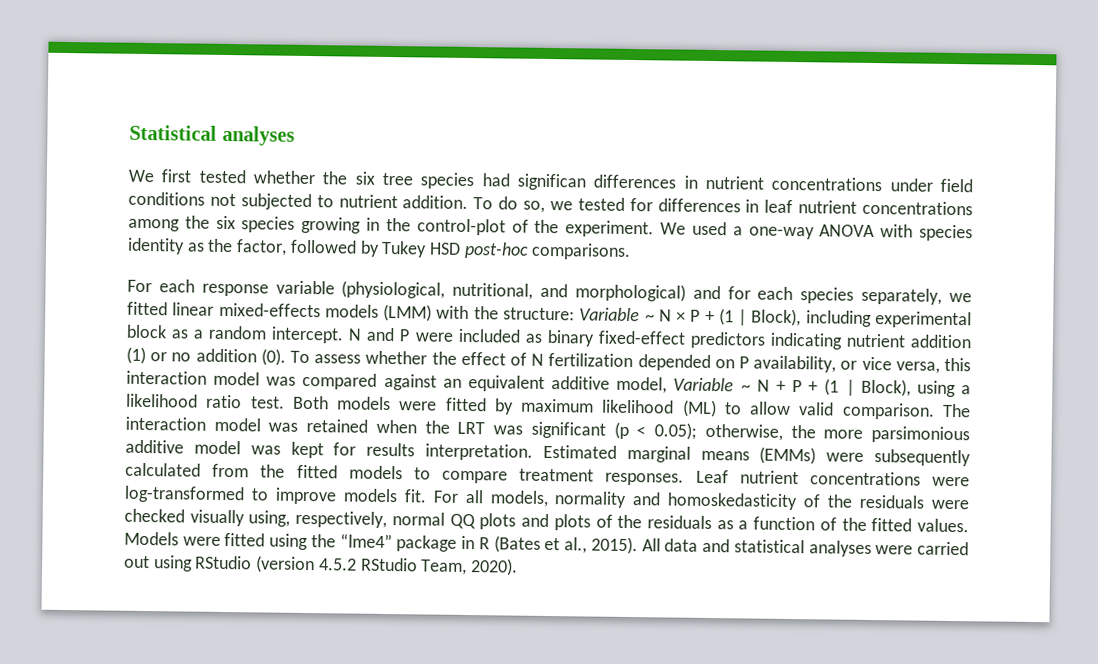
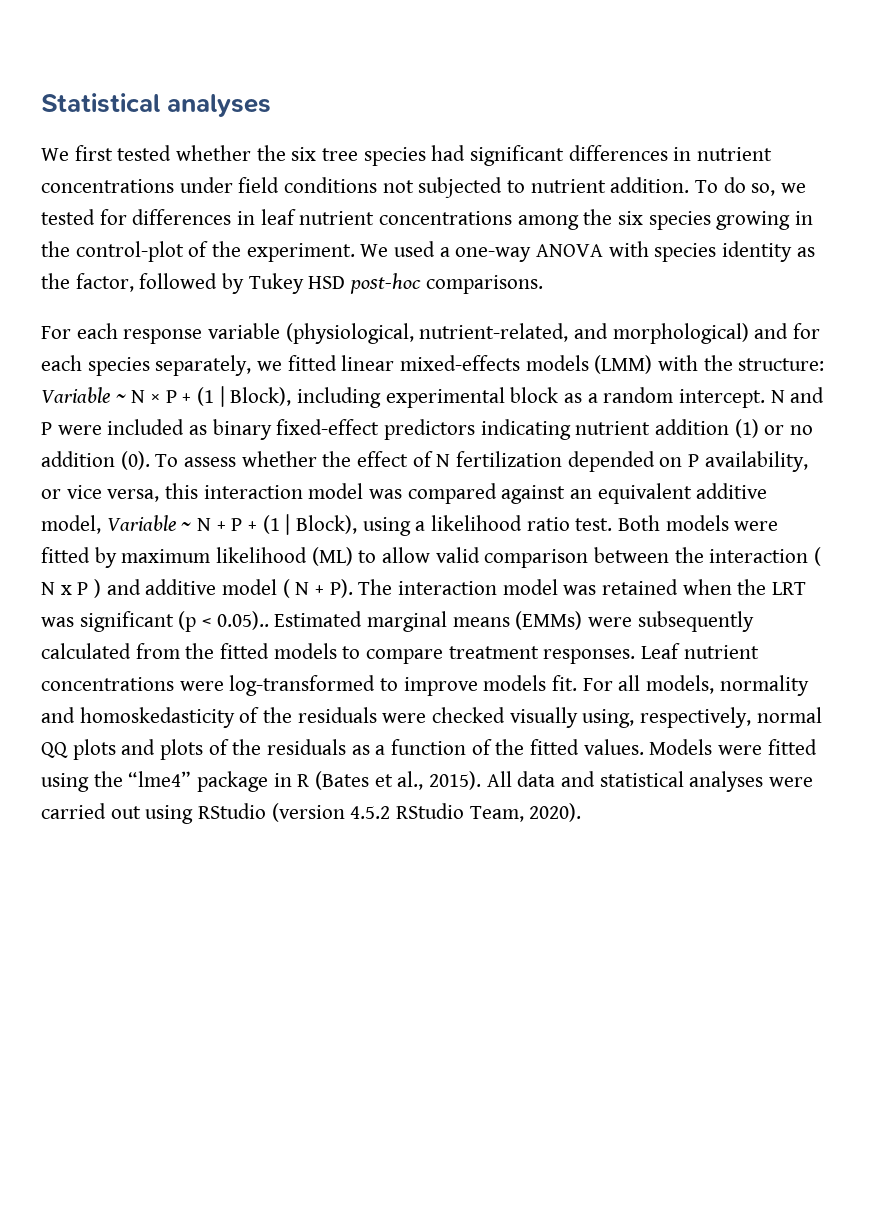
[516,173,586,191] significan -> [470,145,565,166] significant
[452,282,534,300] nutritional, -> [419,323,569,342] nutrient-related,
[841,402,935,420] comparison. -> [484,547,822,568] [41,579,353,598] comparison between the interaction ( N x P ) and additive model ( N + P).
[654,422,971,444] [125,439,533,461] 0.05); otherwise, the more parsimonious additive model was kept for results interpretation. -> [216,611,269,630] 0.05)..

